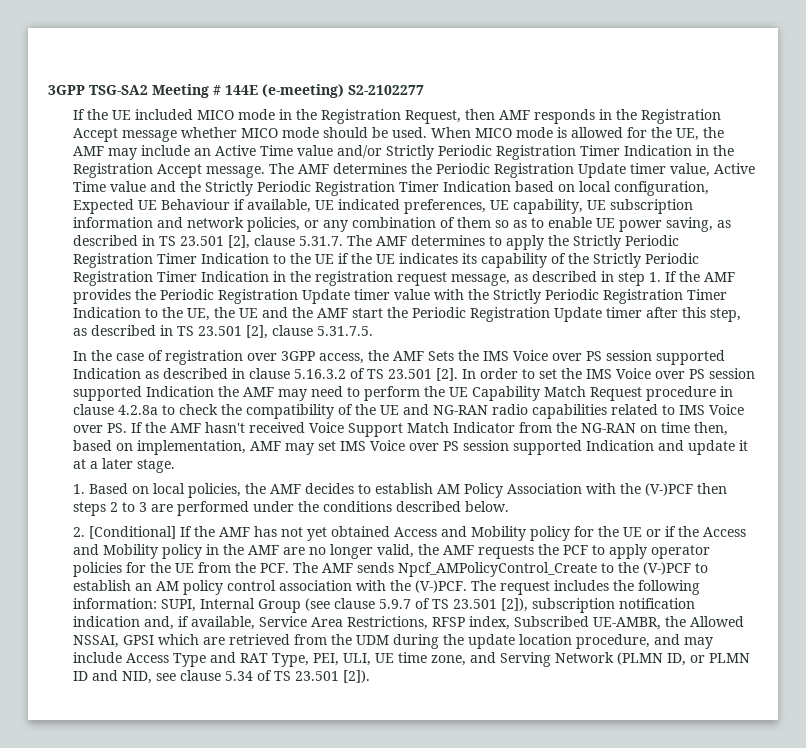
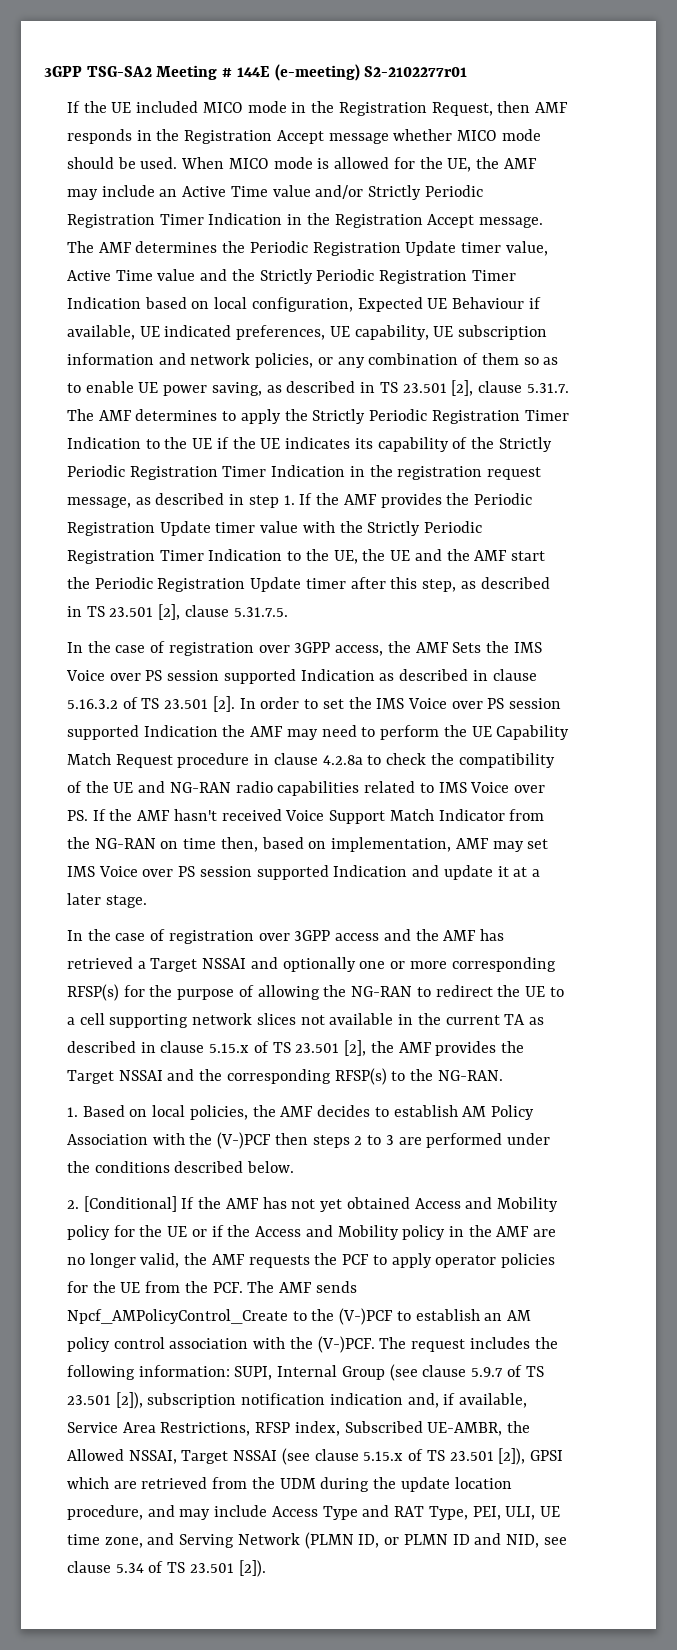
[348,85,424,95] S2-2102277 -> [364,66,468,77] S2-2102277r01
(176, 466) none -> [67,929,505,944] [67,957,556,972] [67,984,564,1001] [67,1013,545,1028] [67,1040,525,1056] [67,1068,503,1085] // In the case of registration over 3GPP access and the AMF has retrieved a Target NSSAI and optionally one or more corresponding RFSP(s) for the purpose of allowing the NG-RAN to redirect the UE to a cell supporting network slices not available in the current TA as described in clause 5.15.x of TS 23.501 [2], the AMF provides the Target NSSAI and the corresponding RFSP(s) to the NG-RAN.
(120, 641) none -> [181,1448,526,1465] Target NSSAI (see clause 5.15.x of TS 23.501 [2]),

